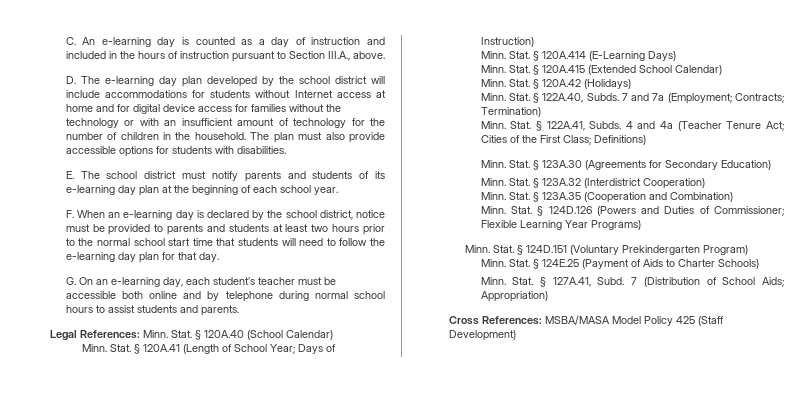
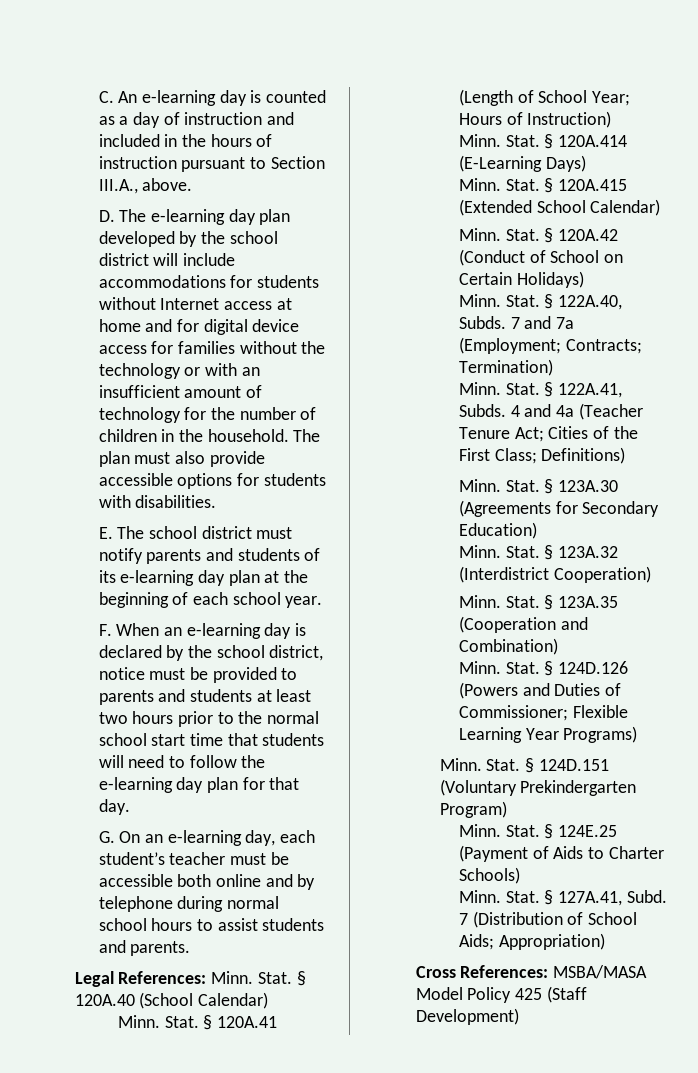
[297,344,323,354] Days -> [458,113,502,125] Hours
[583,79,631,89] (Holidays) -> [458,249,624,266] [458,271,584,288] (Conduct of School on Certain Holidays)

